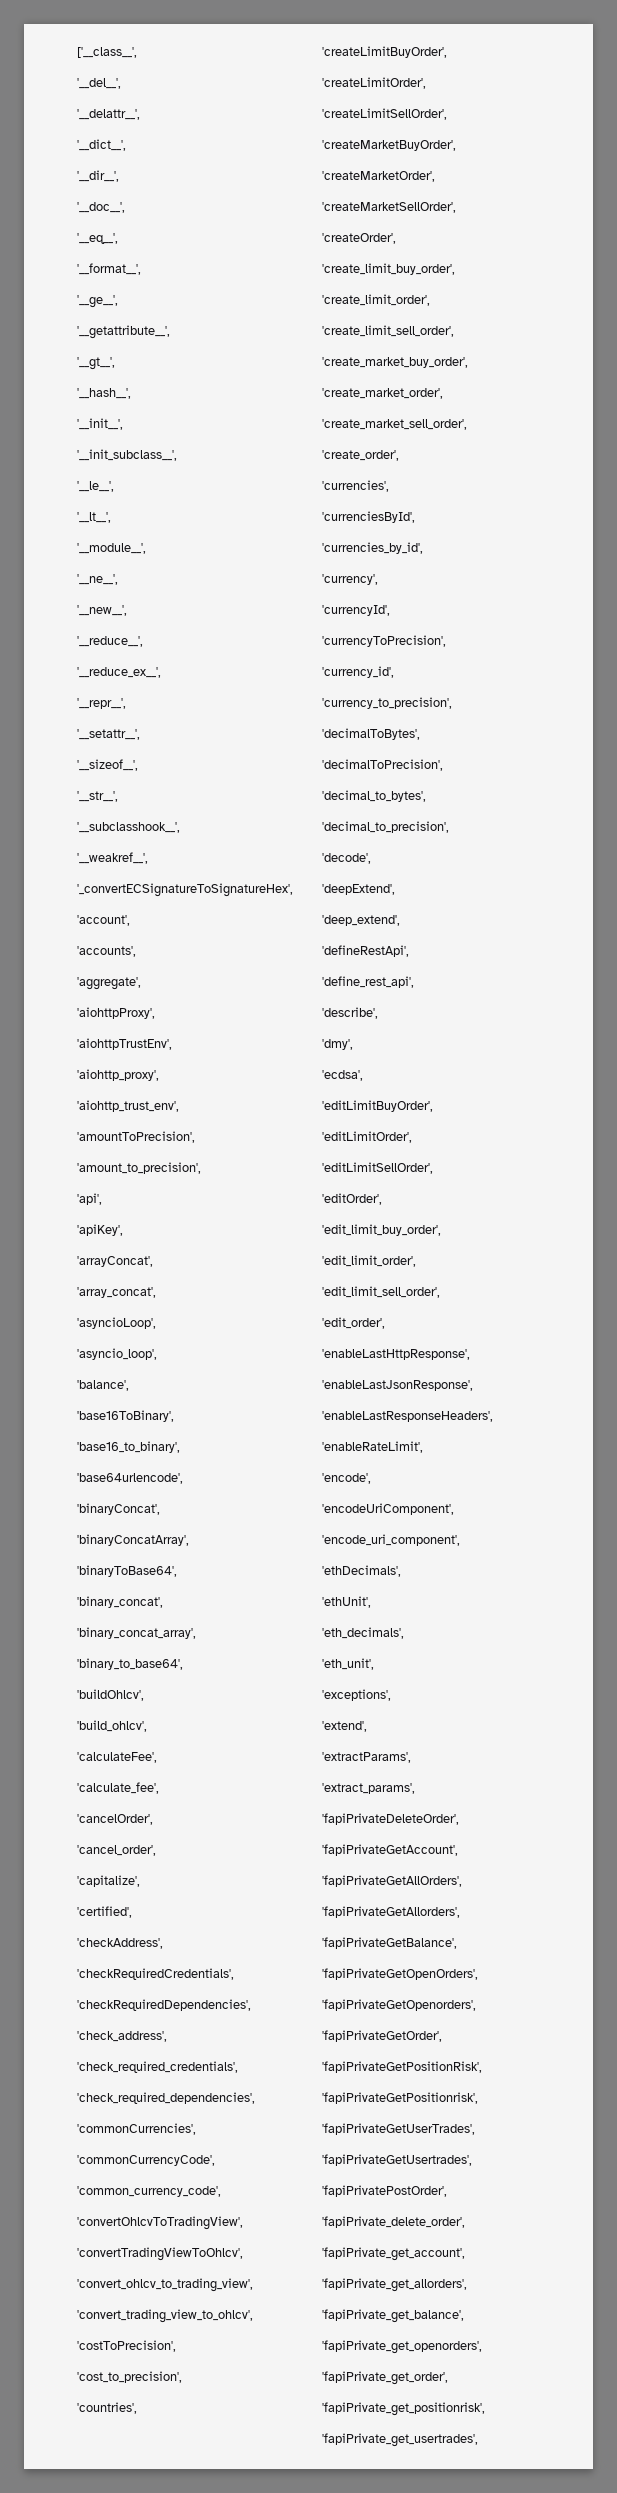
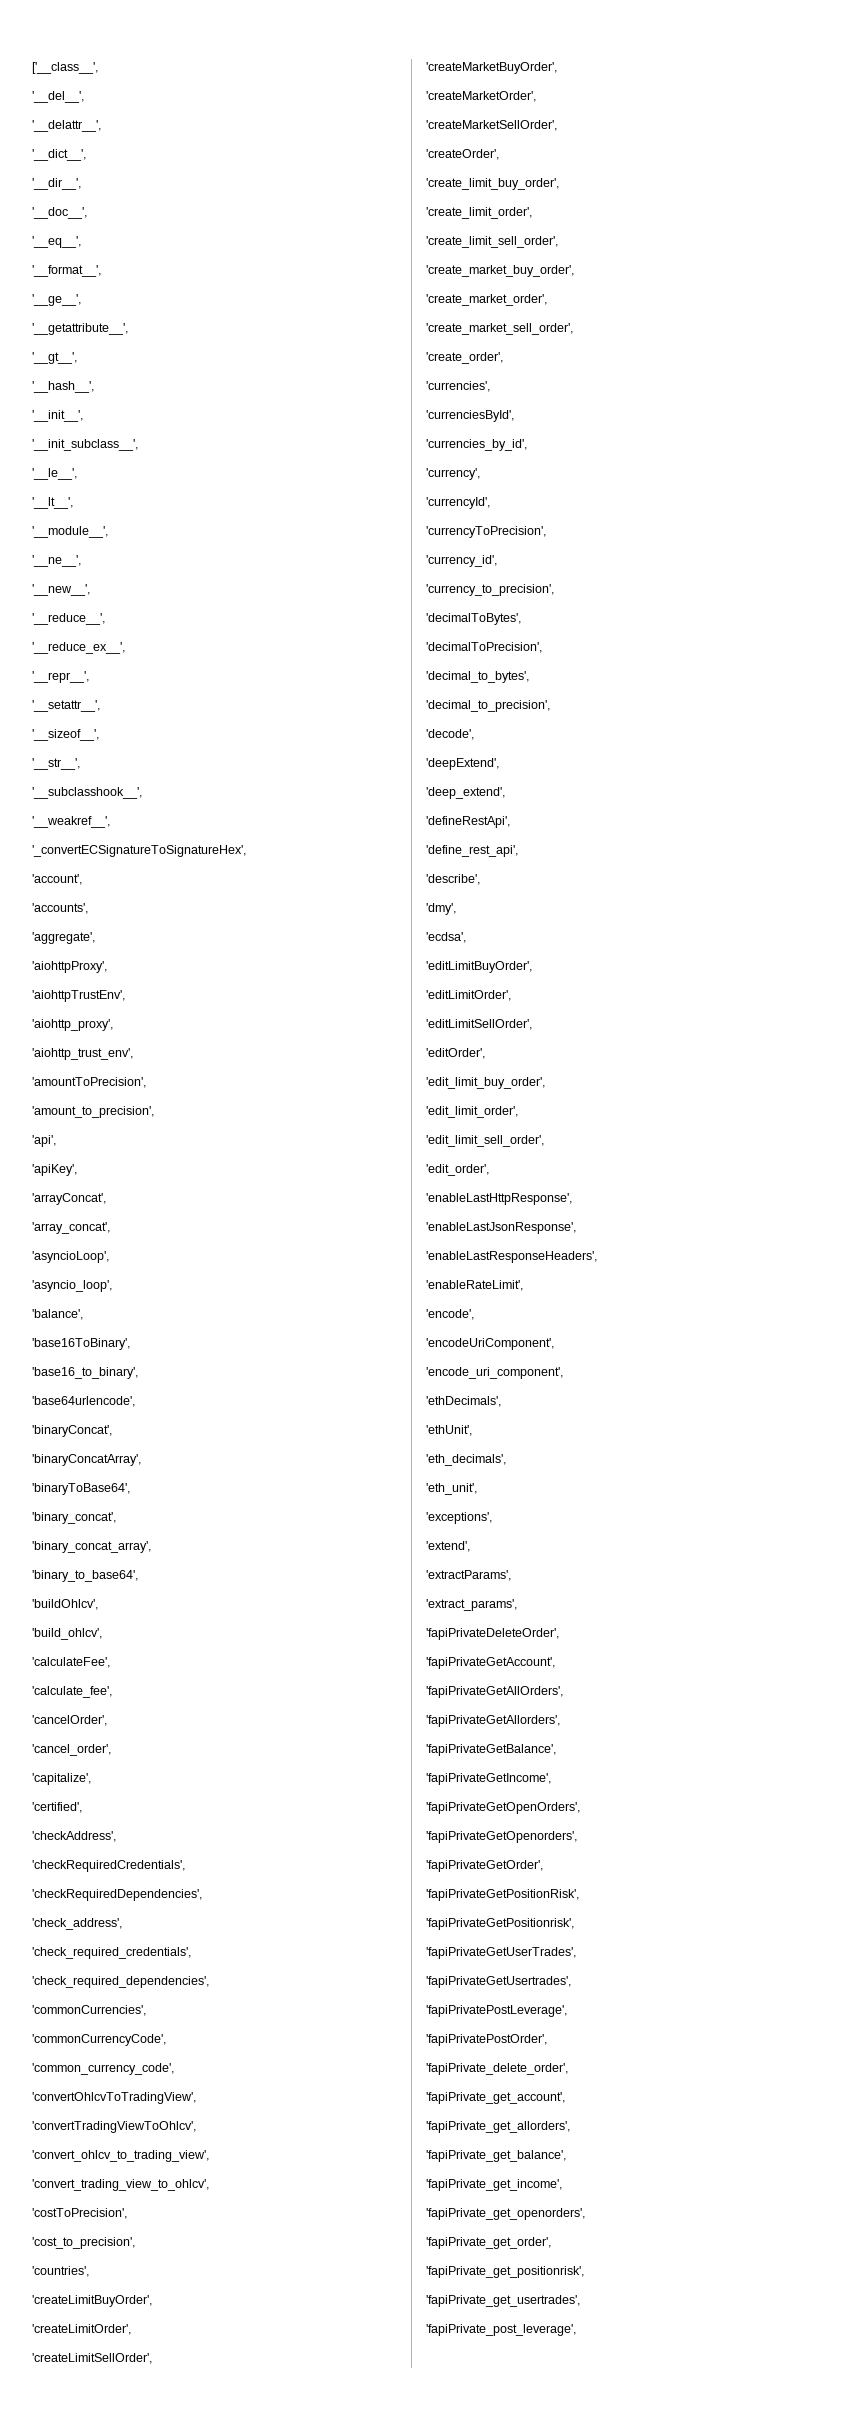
(457, 1943) none -> [426,1773,551,1785] // 'fapiPrivateGetIncome',
(472, 2160) none -> [426,2005,567,2017] // 'fapiPrivatePostLeverage',
(464, 2316) none -> [426,2179,562,2191] // 'fapiPrivate_get_income',
(478, 2440) none -> [426,2324,576,2336] // 'fapiPrivate_post_leverage',

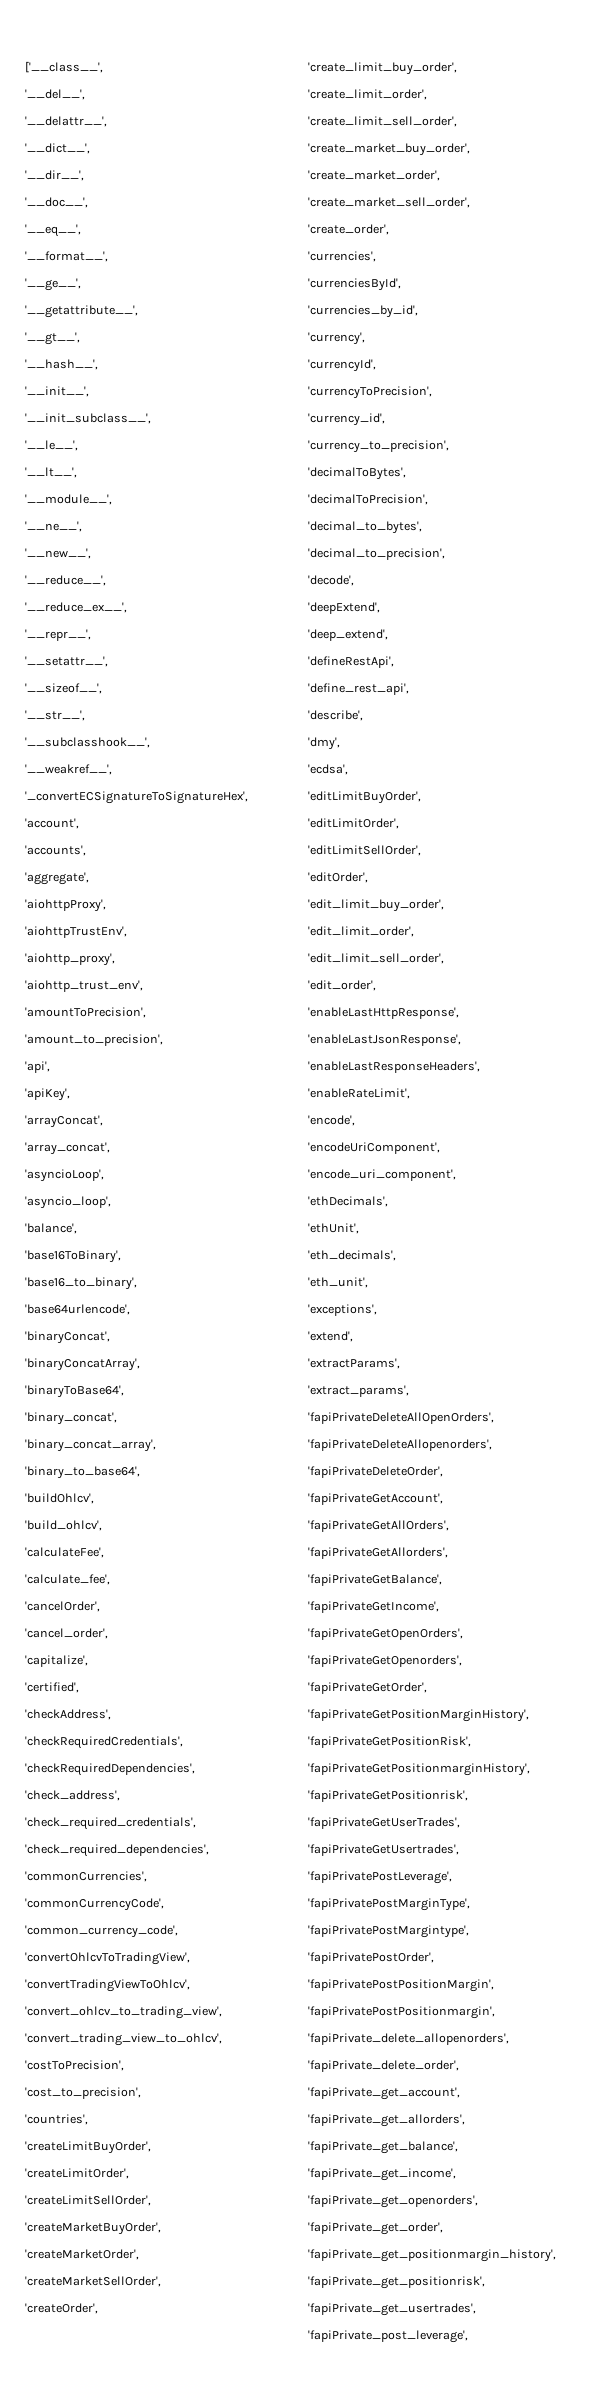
(517, 1605) none -> [308,1412,494,1424] [308,1439,492,1451] // 'fapiPrivateDeleteAllOpenOrders', // 'fapiPrivateDeleteAllopenorders',
(543, 1866) none -> [308,1709,529,1722] // 'fapiPrivateGetPositionMarginHistory',
(579, 1895) none -> [308,1763,530,1776] // 'fapiPrivateGetPositionmarginHistory',
(567, 2011) none -> [308,1898,470,1911] [308,1925,469,1938] // 'fapiPrivatePostMarginType', // 'fapiPrivatePostMargintype',
(547, 2040) none -> [308,1979,494,1992] [308,2006,495,2019] [308,2033,509,2045] // 'fapiPrivatePostPositionMargin', // 'fapiPrivatePostPositionmargin', // 'fapiPrivate_delete_allopenorders',
(551, 2243) none -> [308,2249,556,2262] // 'fapiPrivate_get_positionmargin_history',

